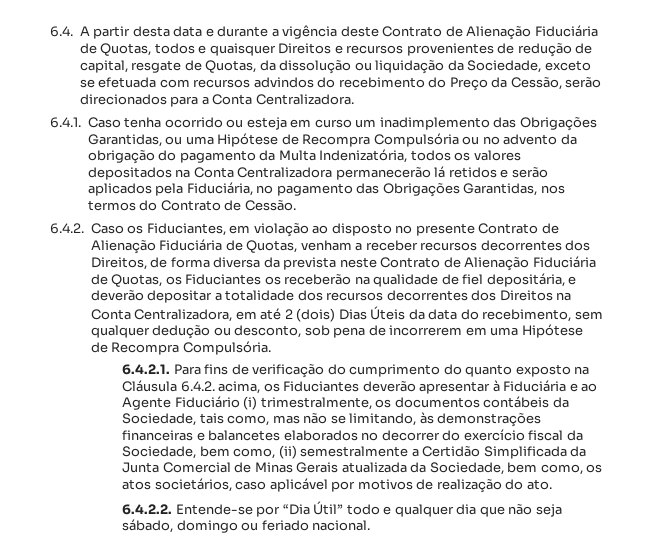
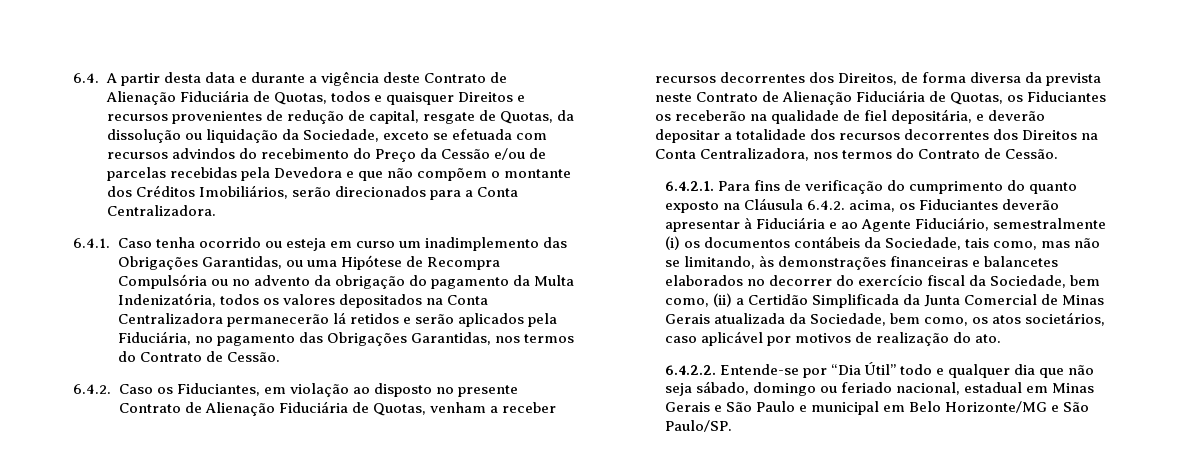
[510,77,562,90] Cessão, -> [440,148,546,160] [106,167,571,181] [106,185,288,199] Cessão e/ou de parcelas recebidas pela Devedora e que não compõem o montante dos Créditos Imobiliários,
[235,306,603,322] [90,324,583,339] [90,341,271,355] em até 2 (dois) Dias Úteis da data do recebimento, sem qualquer dedução ou desconto, sob pena de incorrerem em uma Hipótese de Recompra Compulsória. -> [812,148,1058,159] nos termos do Contrato de Cessão.
[174,396,372,410] Fiduciário (i) trimestralmente, -> [915,217,1107,231] [664,236,680,250] Fiduciário, semestralmente (i)
[300,446,409,457] semestralmente -> (732, 300) none
[312,520,371,531] nacional. -> [896,382,1095,395] [664,401,1090,415] [664,420,732,432] nacional, estadual em Minas Gerais e São Paulo e municipal em Belo Horizonte/MG e São Paulo/SP.

